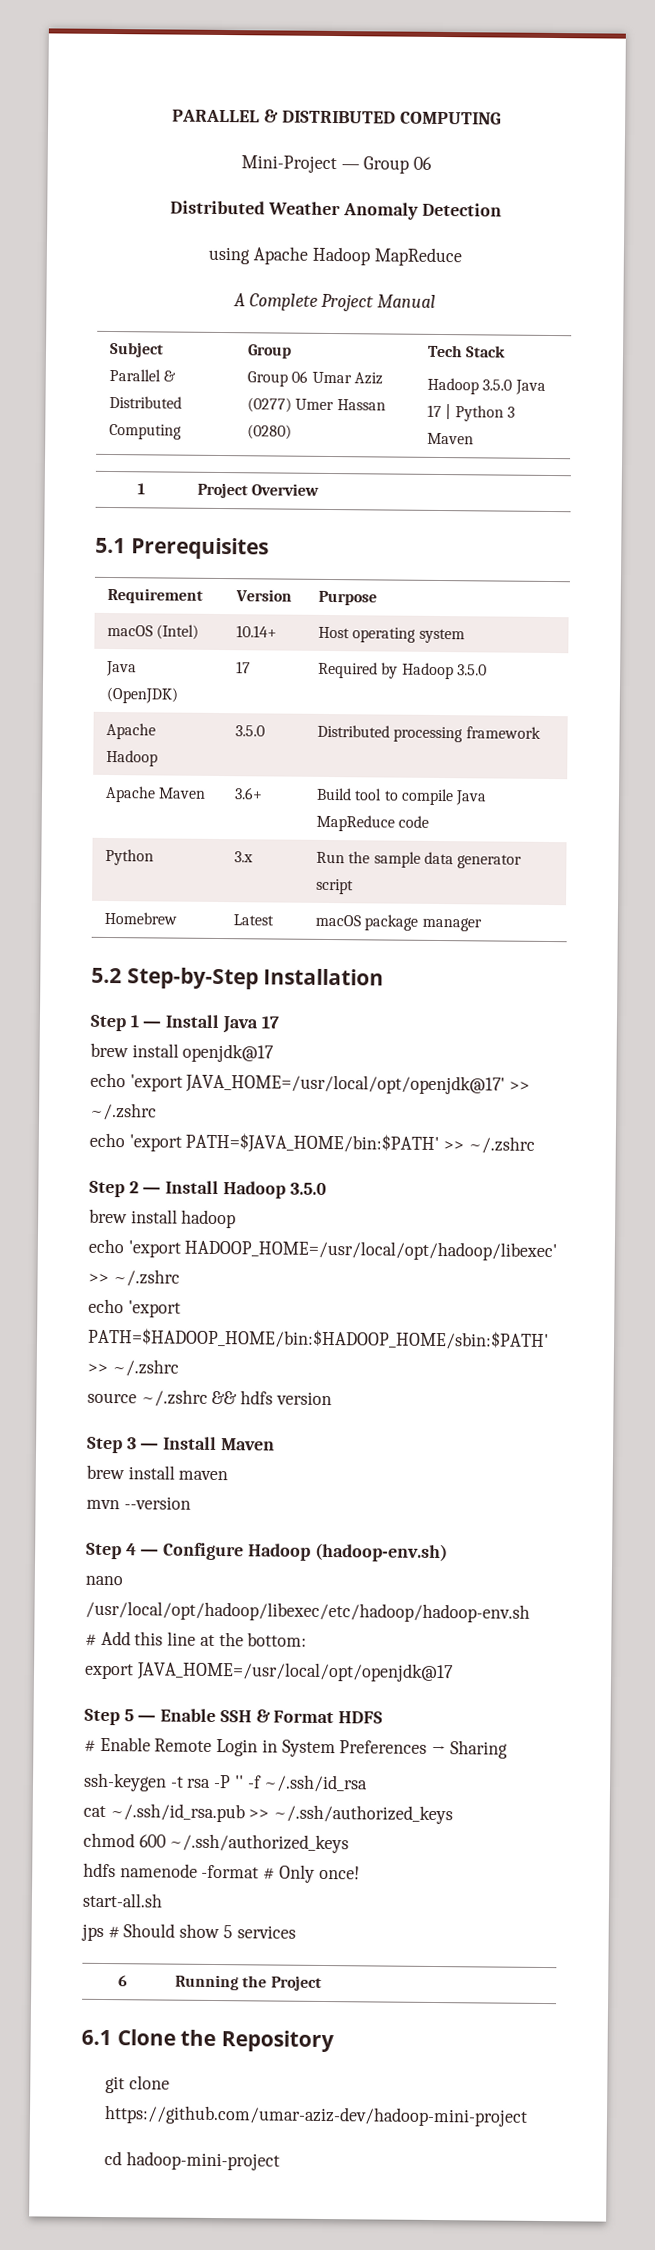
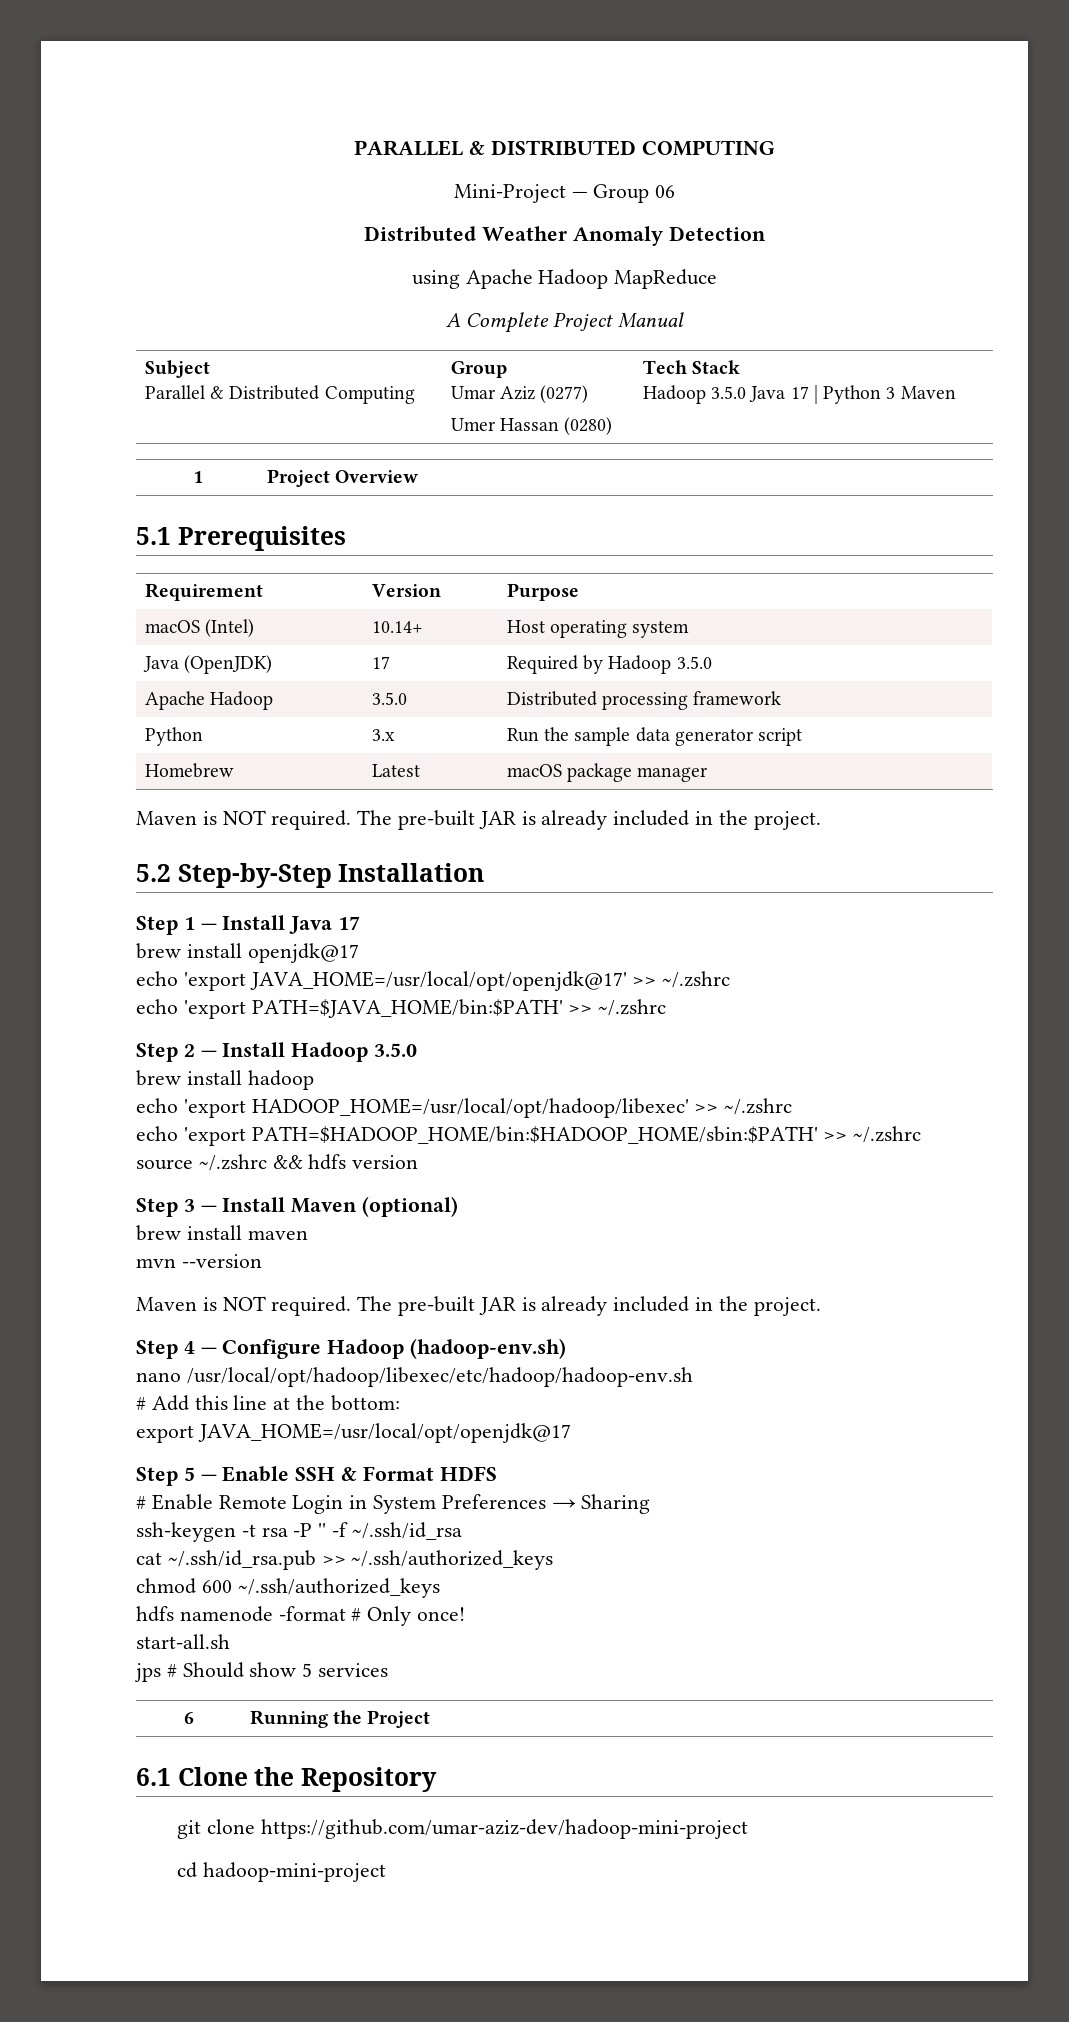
[246,370,309,387] Group 06 -> (507, 369) none
(292, 405) none -> (589, 394) //
[104,785,207,803] [233,787,263,800] [315,787,488,806] [315,814,430,832] // Apache Maven | 3.6+ | Build tool to compile Java MapReduce code -> (782, 698) none
(482, 924) none -> [136,810,821,830] // Maven is NOT required. The pre-built JAR is already included in the project.
(275, 1444) none -> [362,1196,459,1217] (optional)
(191, 1503) none -> [136,1296,821,1316] // Maven is NOT required. The pre-built JAR is already included in the project.

